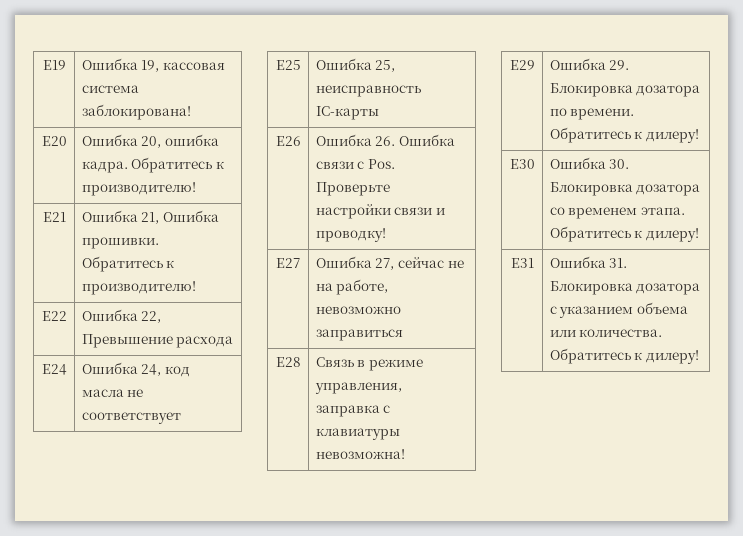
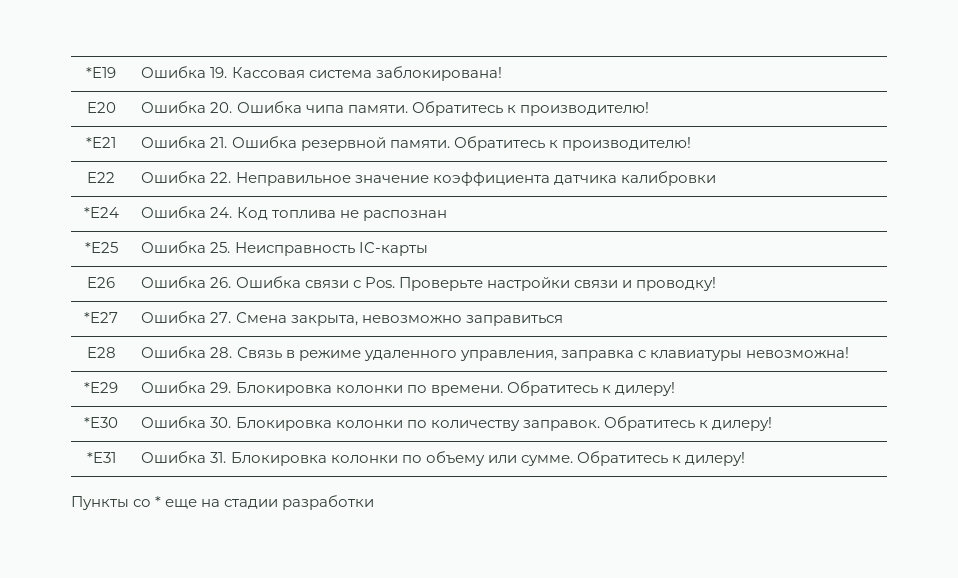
[42,60,66,70] [81,58,225,72] E19 | Ошибка 19, кассовая -> [86,67,116,78] [141,66,305,78] *E19 | Ошибка 19. Кассовая
[141,134,219,148] [81,157,224,173] [81,182,196,196] [42,212,66,222] [81,210,219,224] [81,237,159,249] 20, ошибка кадра. Обратитесь к производителю! // E21 | Ошибка 21, Ошибка прошивки. -> [210,101,649,116] [86,137,116,148] [141,136,450,151] 20. Ошибка чипа памяти. Обратитесь к производителю! // *E21 | Ошибка 21. Ошибка резервной памяти.
[141,311,162,323] [81,334,234,348] [41,364,67,375] [81,362,190,377] [81,389,144,397] [81,412,181,424] [275,60,301,70] [315,58,396,72] [315,85,421,97] 22, Превышение расхода // E24 | Ошибка 24, код масла не соответствует // E25 | Ошибка 25, неисправность -> [210,171,716,186] [83,207,119,218] [141,206,447,221] [84,242,118,253] [141,241,355,256] 22. Неправильное значение коэффициента датчика калибровки // *E24 | Ошибка 24. Код топлива не распознан // *E25 | Ошибка 25. Неисправность
[276,258,300,268] [315,256,464,270] [315,279,389,295] E27 | Ошибка 27, сейчас не на работе, -> [84,312,118,323] [141,311,358,326] *E27 | Ошибка 27. Смена закрыта,
(301, 362) none -> [141,346,233,358] Ошибка 28.
(423, 365) none -> [363,350,457,361] удаленного
[509,60,535,70] E29 -> [84,382,118,393] *E29
[636,85,701,97] дозатора -> [335,385,403,393] колонки
[509,159,535,169] E30 -> [84,417,118,428] *E30
[636,184,701,196] [549,207,685,219] [549,226,699,242] [510,258,534,268] дозатора со временем этапа. Обратитесь к дилеру! // E31 -> [335,416,772,431] [86,452,116,463] колонки по количеству заправок. Обратитесь к дилеру! // *E31
[636,283,701,295] [549,302,688,318] [549,329,663,337] [549,348,699,364] дозатора с указанием объема или количества. Обратитесь к дилеру! -> [330,451,745,466] [71,495,375,510] колонки по объему или сумме. Обратитесь к дилеру! // Пункты со * еще на стадии разработки

